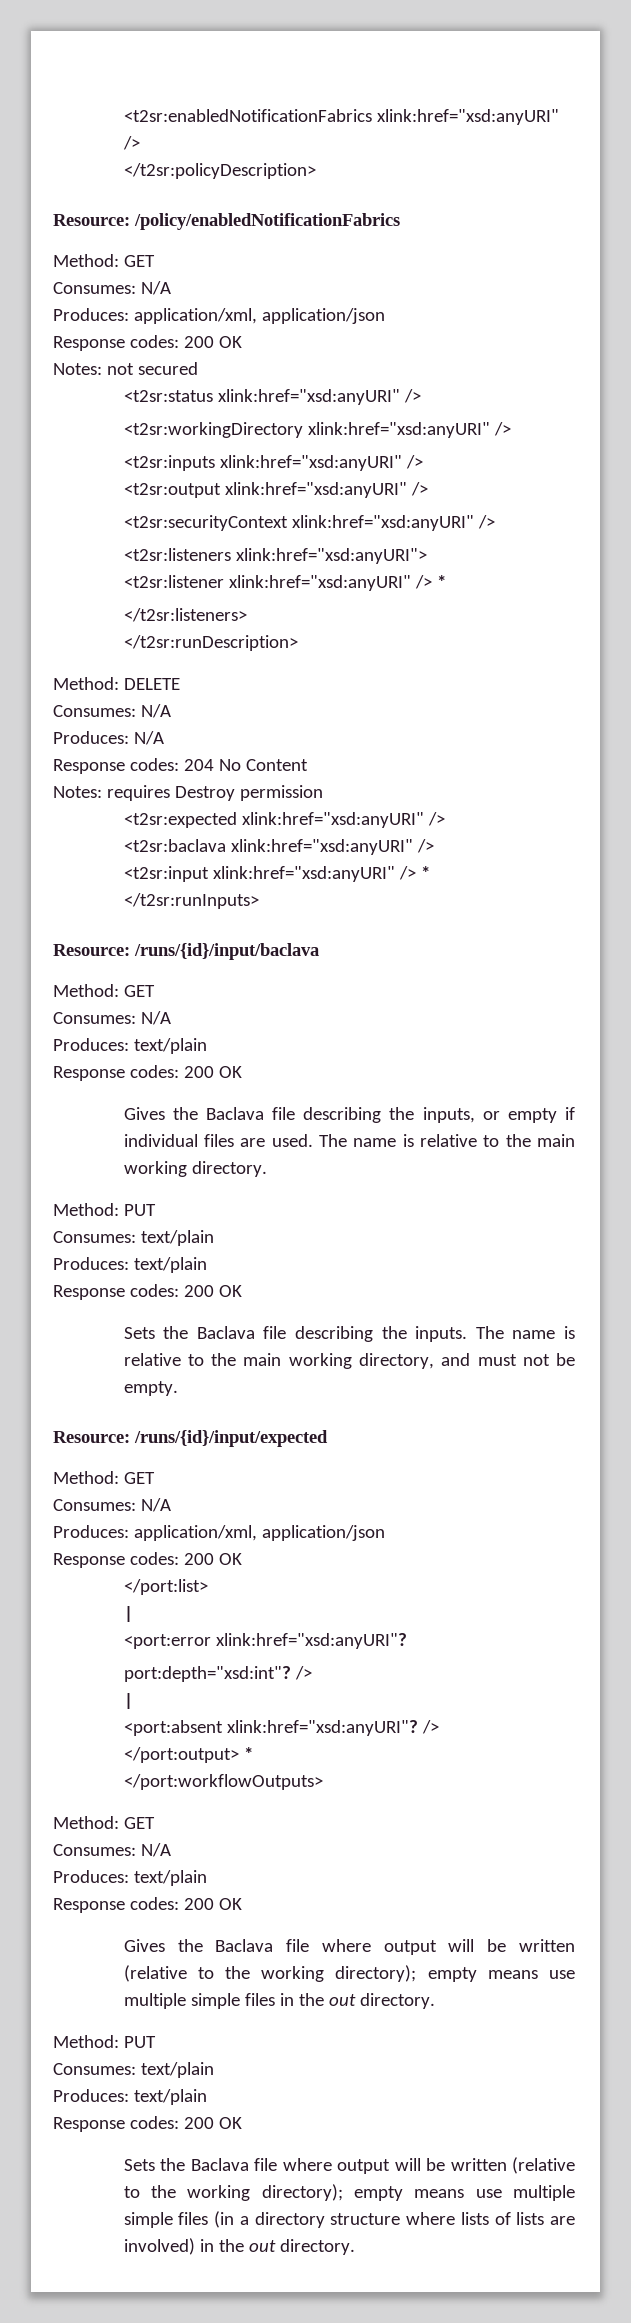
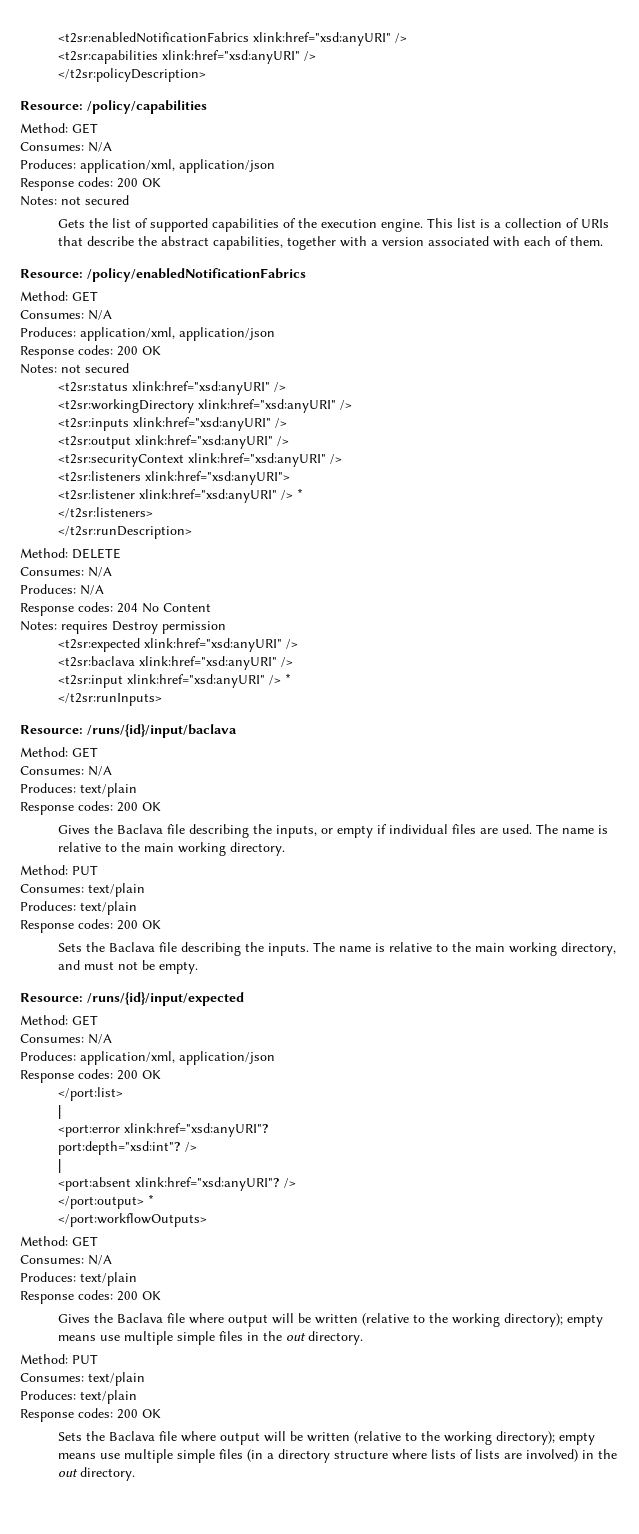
[123,163,316,179] </t2sr:policyDescription> -> [58,50,317,64] [58,68,207,82] [20,100,207,114] [20,123,98,134] [20,142,112,152] [20,159,275,173] [20,177,161,191] [20,195,129,206] [58,218,610,232] [58,236,604,250] <t2sr:capabilities xlink:href="xsd:anyURI" /> // </t2sr:policyDescription> // Resource: /policy/capabilities // Method: GET // Consumes: N/A // Produces: application/xml, application/json // Response codes: 200 OK // Notes: not secured // Gets the list of supported capabilities of the execution engine. This list is a collection of URIs that describe the abstract capabilities, together with a version associated with each of them.

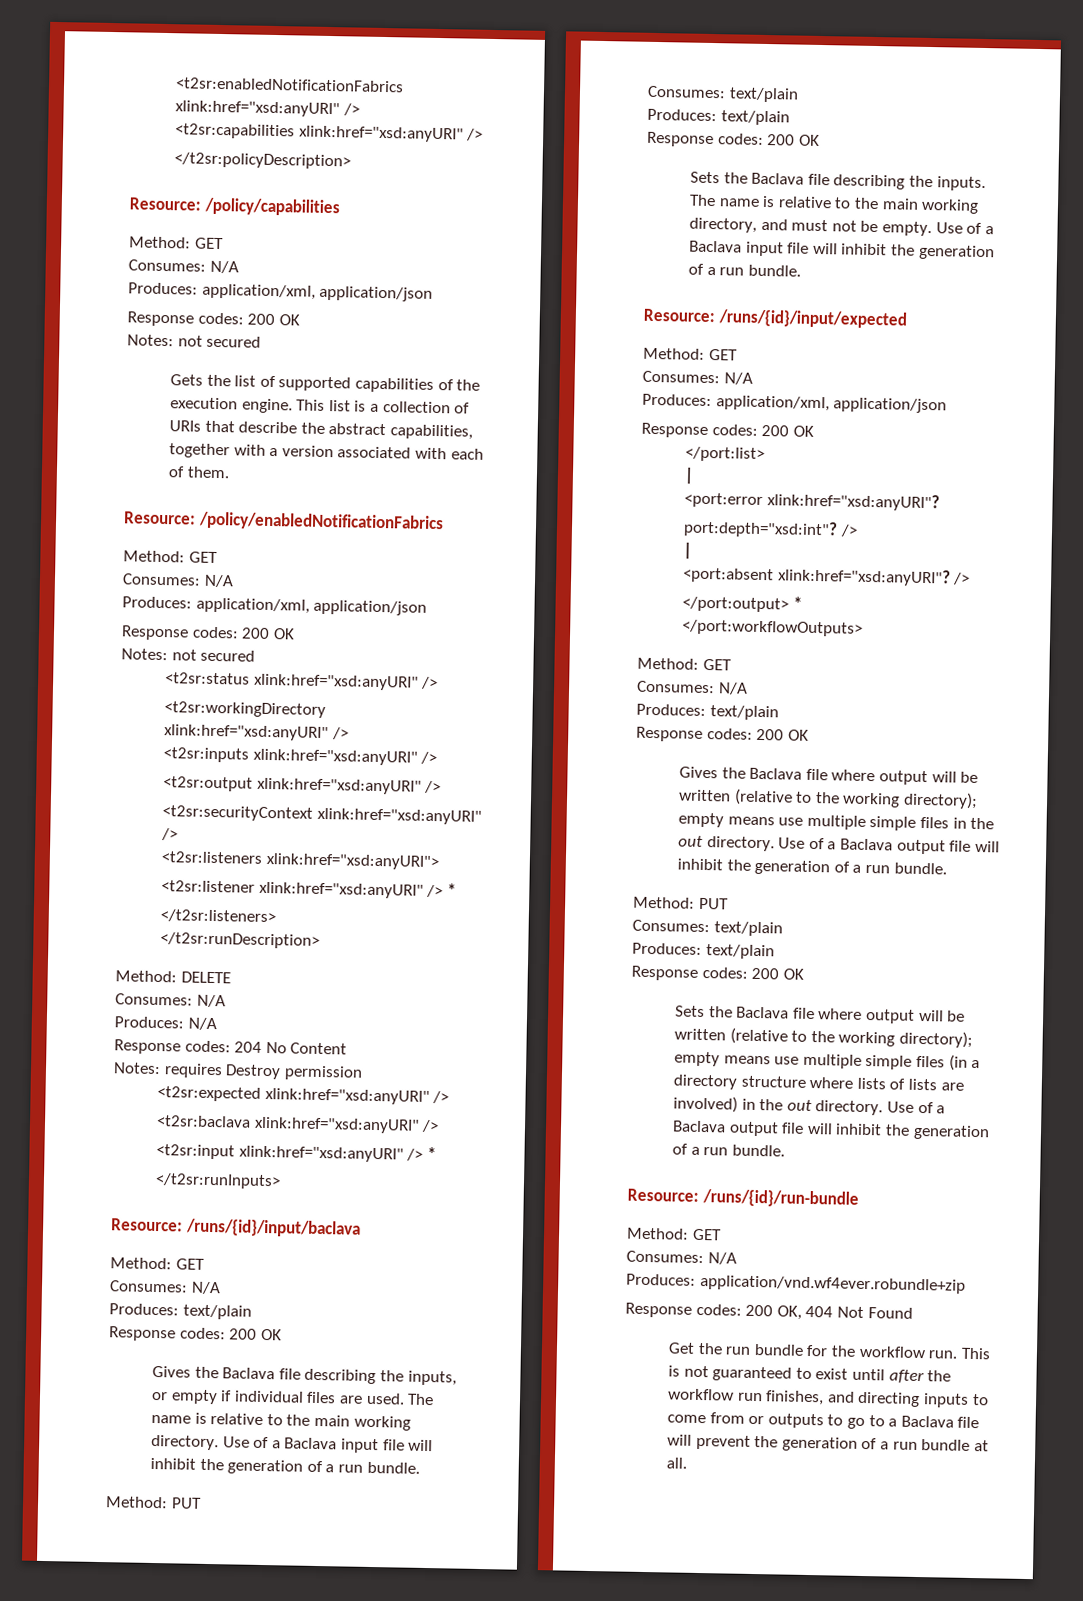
(286, 849) none -> [222,1436,434,1454] [150,1457,420,1475] Use of a Baclava input file will inhibit the generation of a run bundle.
(199, 967) none -> [935,222,994,235] [689,240,995,261] [688,263,801,277] Use of a Baclava input file will inhibit the generation of a run bundle.
(364, 1338) none -> [778,837,1000,855] [677,858,947,876] Use of a Baclava output file will inhibit the generation of a run bundle.
(136, 1474) none -> [887,1101,946,1114] [672,1120,990,1141] [672,1143,785,1157] [627,1188,859,1208] [626,1227,722,1241] [626,1250,737,1265] [626,1273,966,1294] [625,1302,913,1320] [668,1342,991,1360] [668,1365,952,1384] [668,1388,989,1408] [667,1412,980,1430] [667,1434,989,1452] [666,1457,688,1469] Use of a Baclava output file will inhibit the generation of a run bundle. // Resource: /runs/{id}/run-bundle // Method: GET // Consumes: N/A // Produces: application/vnd.wf4ever.robundle+zip // Response codes: 200 OK, 404 Not Found // Get the run bundle for the workflow run. This is not guaranteed to exist until after the workflow run finishes, and directing inputs to come from or outputs to go to a Baclava file will prevent the generation of a run bundle at all.

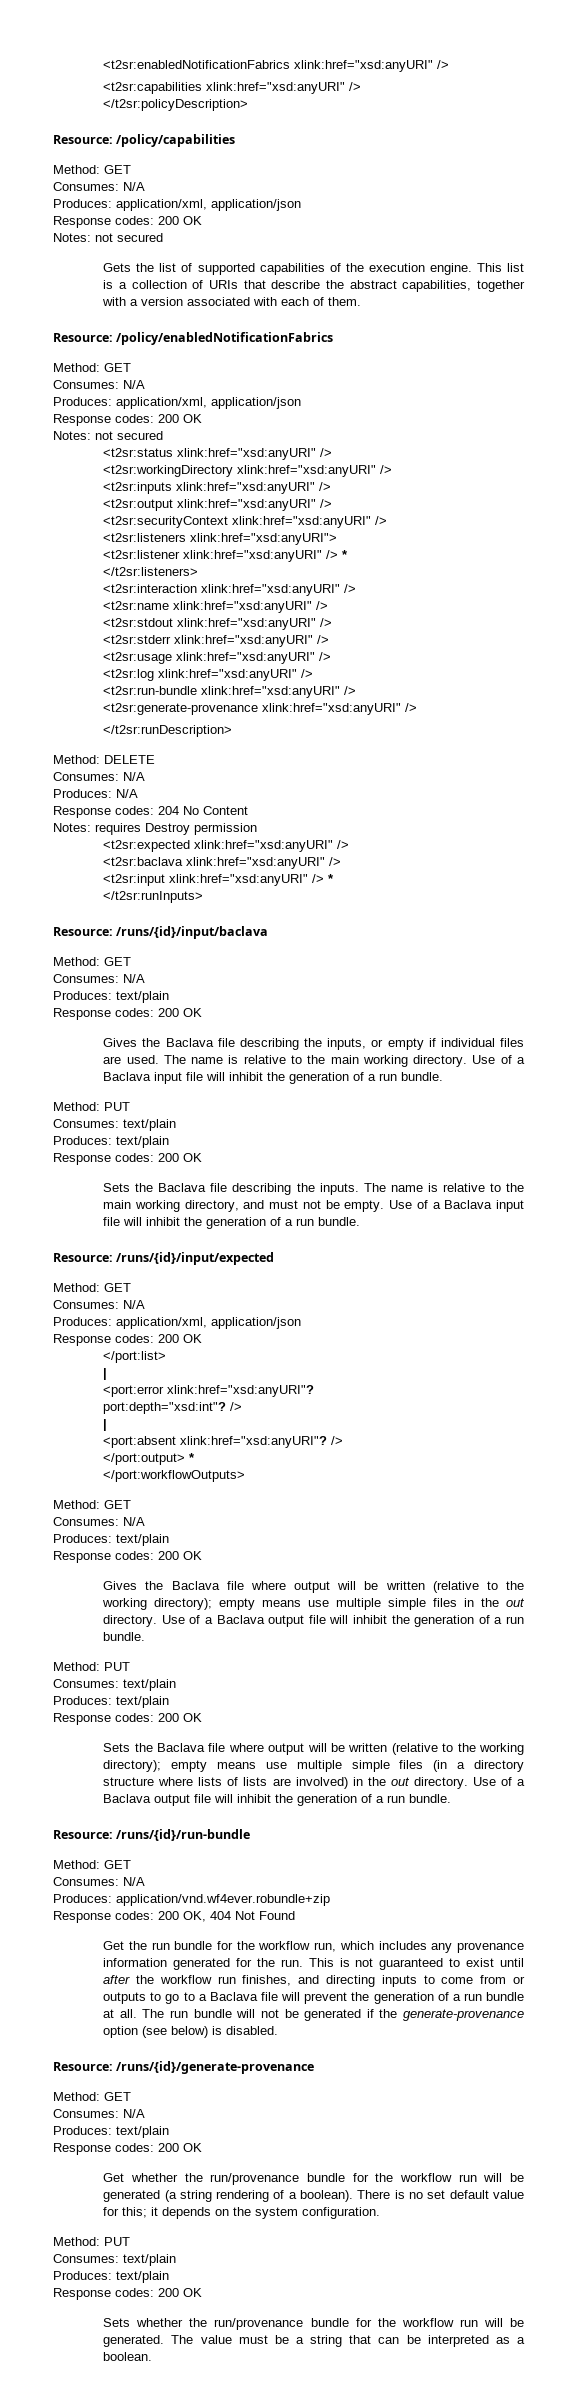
(277, 916) none -> [103,584,357,596] [103,601,329,613] [103,618,333,630] [103,635,330,647] [103,652,332,664] [103,669,314,681] [103,686,357,698] [103,703,418,715] // <t2sr:interaction xlink:href="xsd:anyURI" /> // <t2sr:name xlink:href="xsd:anyURI" /> // <t2sr:stdout xlink:href="xsd:anyURI" /> // <t2sr:stderr xlink:href="xsd:anyURI" /> // <t2sr:usage xlink:href="xsd:anyURI" /> // <t2sr:log xlink:href="xsd:anyURI" /> // <t2sr:run-bundle xlink:href="xsd:anyURI" /> // <t2sr:generate-provenance xlink:href="xsd:anyURI" />
(926, 1352) none -> [314,1941,524,1953] [103,1958,275,1970] run, which includes any provenance information generated for the
(688, 1463) none -> [142,2009,524,2021] [103,2026,279,2038] [53,2061,315,2074] [53,2092,131,2101] [53,2109,145,2118] [53,2126,169,2138] [53,2143,202,2155] [103,2173,524,2185] [103,2190,524,2202] [103,2207,381,2219] [53,2237,130,2246] [53,2254,176,2266] [53,2271,169,2283] [53,2288,202,2300] [103,2318,524,2330] [103,2335,525,2347] [103,2352,153,2361] The run bundle will not be generated if the generate-provenance option (see below) is disabled. // Resource: /runs/{id}/generate-provenance // Method: GET // Consumes: N/A // Produces: text/plain // Response codes: 200 OK // Get whether the run/provenance bundle for the workflow run will be generated (a string rendering of a boolean). There is no set default value for this; it depends on the system configuration. // Method: PUT // Consumes: text/plain // Produces: text/plain // Response codes: 200 OK // Sets whether the run/provenance bundle for the workflow run will be generated. The value must be a string that can be interpreted as a boolean.

